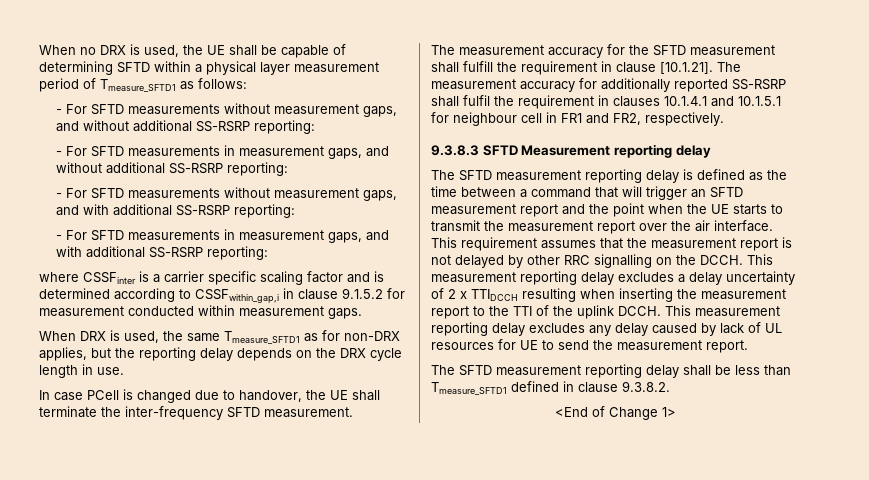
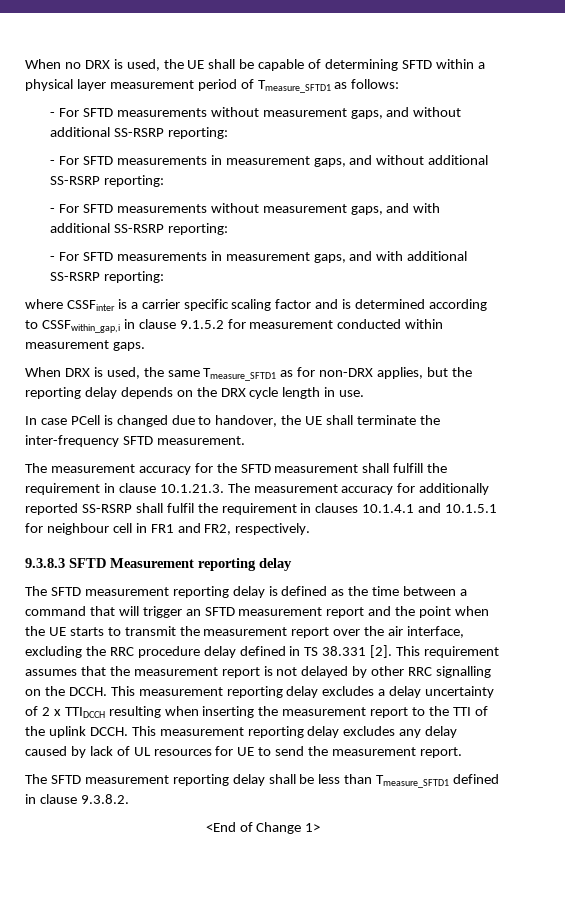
[660,62,713,74] [10.1.21]. -> [159,484,224,493] 10.1.21.3.
[714,220,773,232] interface. -> [407,626,465,638] [25,645,393,658] interface, excluding the RRC procedure delay defined in TS 38.331 [2].

